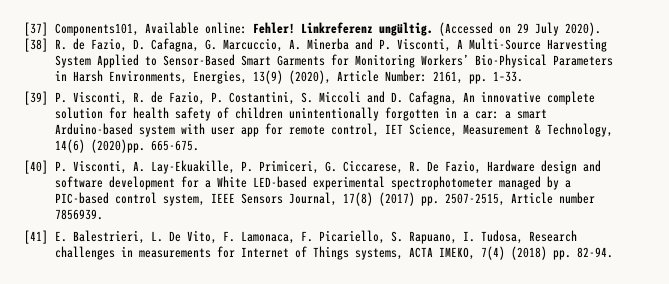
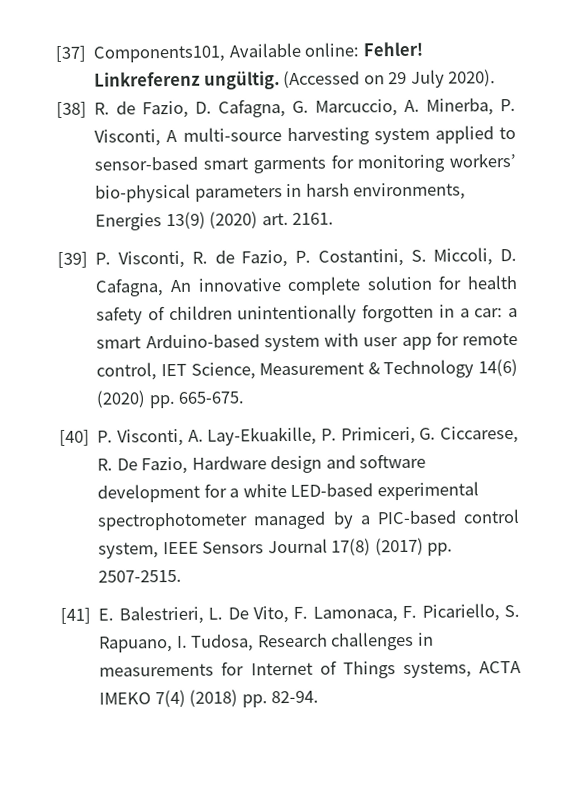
[306,38,373,50] Minerba and -> [426,98,495,116] Minerba,
[468,38,607,52] [54,54,613,68] [54,70,523,84] Multi-Source Harvesting System Applied to Sensor-Based Smart Garments for Monitoring Workers’ Bio-Physical Parameters in Harsh Environments, Energies, 13(9) (2020), Article Number: 2161, pp. 1–33. -> [182,125,516,146] [94,153,516,174] [95,182,467,203] [95,211,335,231] multi-source harvesting system applied to sensor-based smart garments for monitoring workers’ bio-physical parameters in harsh environments, Energies 13(9) (2020) art. 2161.
[318,91,385,103] Miccoli and -> [433,247,494,266] Miccoli,
[546,123,613,137] [54,139,145,153] Technology, 14(6) (2020)pp. -> [383,358,518,379] [96,390,176,409] Technology 14(6) (2020) pp.
[216,176,247,188] White -> [242,484,287,498] white
[288,192,337,206] Journal, -> [267,538,328,554] Journal
[444,192,595,206] [54,209,103,220] 2507-2515, Article number 7856939. -> [98,569,183,583] 2507-2515.
[438,247,475,260] IMEKO, -> [99,692,152,705] IMEKO

